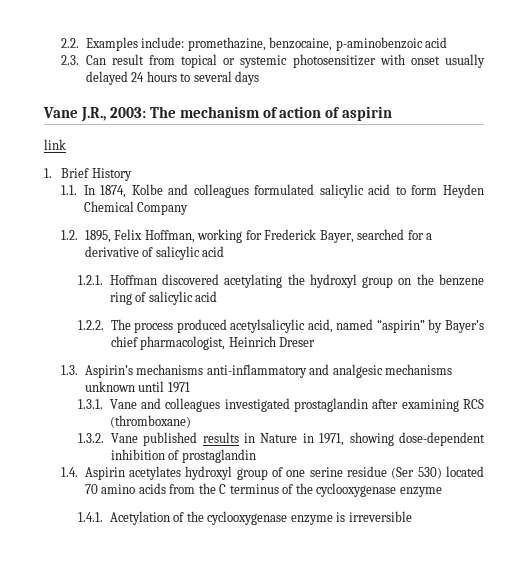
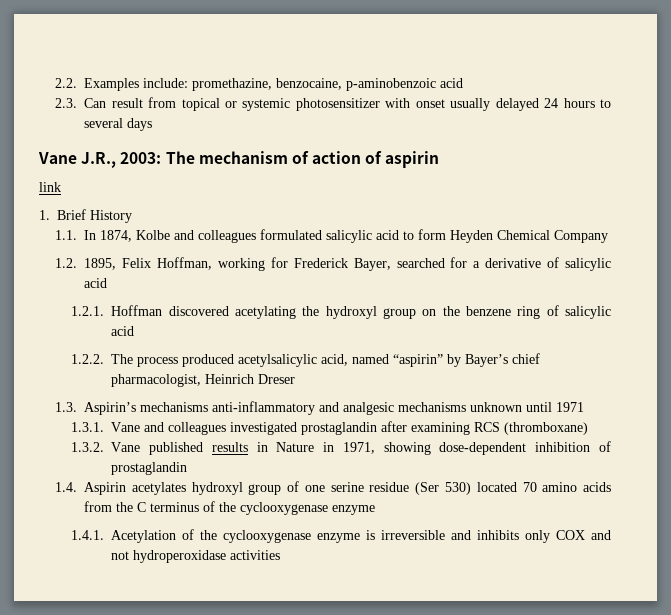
(412, 516) none -> [451,530,611,543] [111,550,281,563] and inhibits only COX and not hydroperoxidase activities

